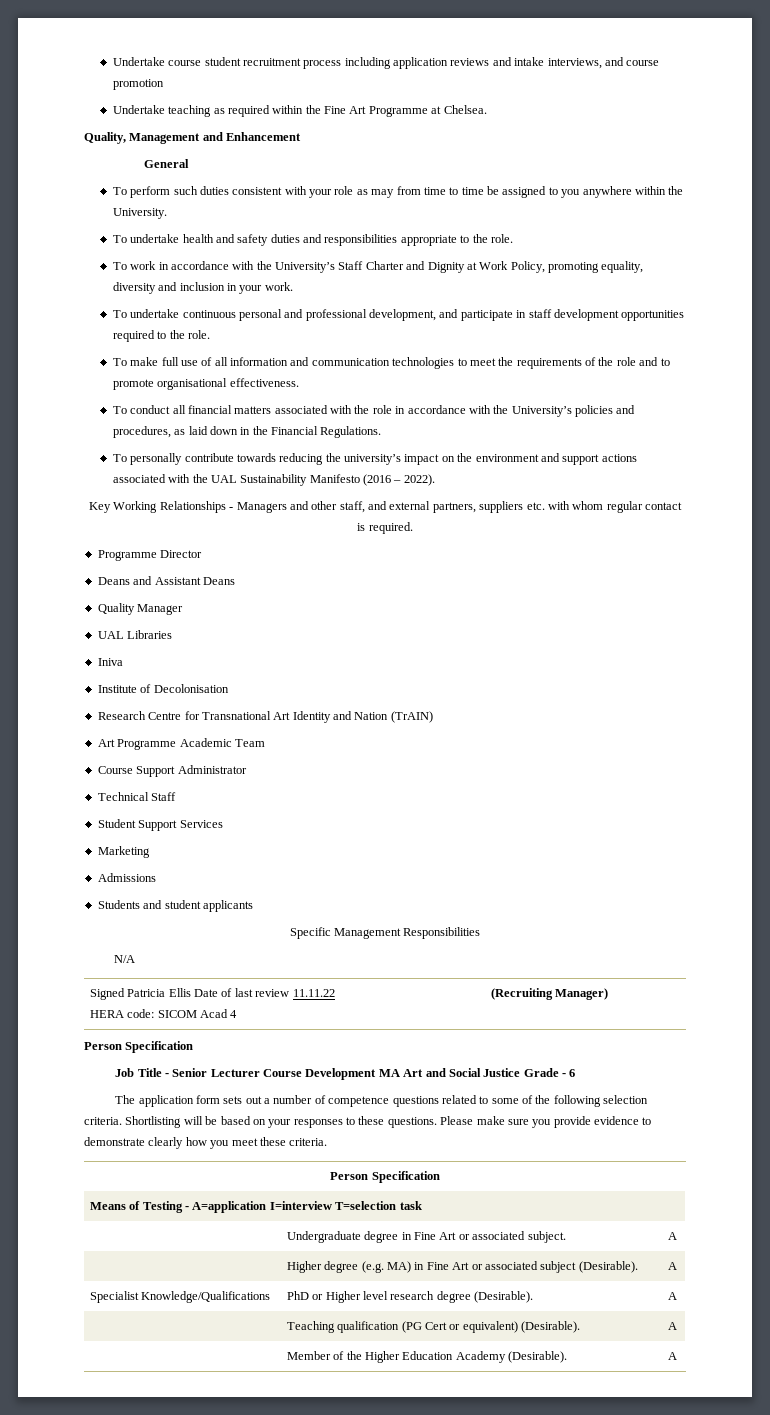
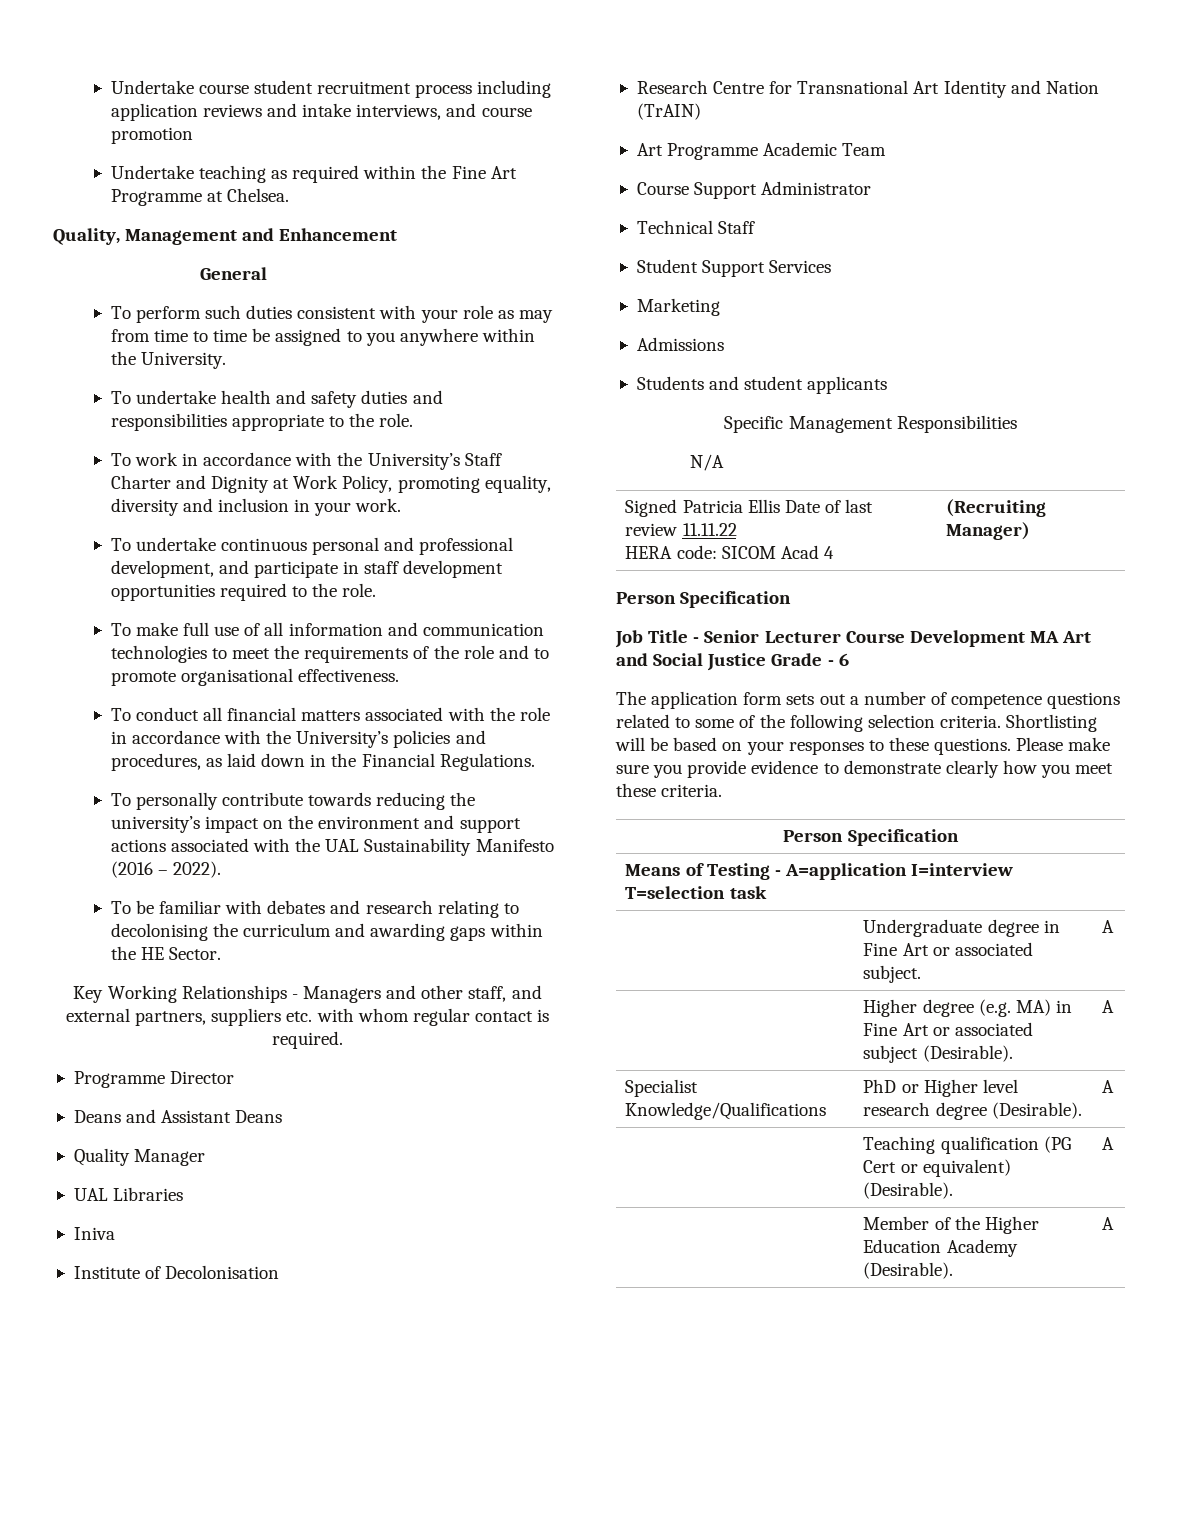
(435, 480) none -> [110,900,519,918] [110,923,543,941] [110,946,222,960] // To be familiar with debates and research relating to decolonising the curriculum and awarding gaps within the HE Sector.

